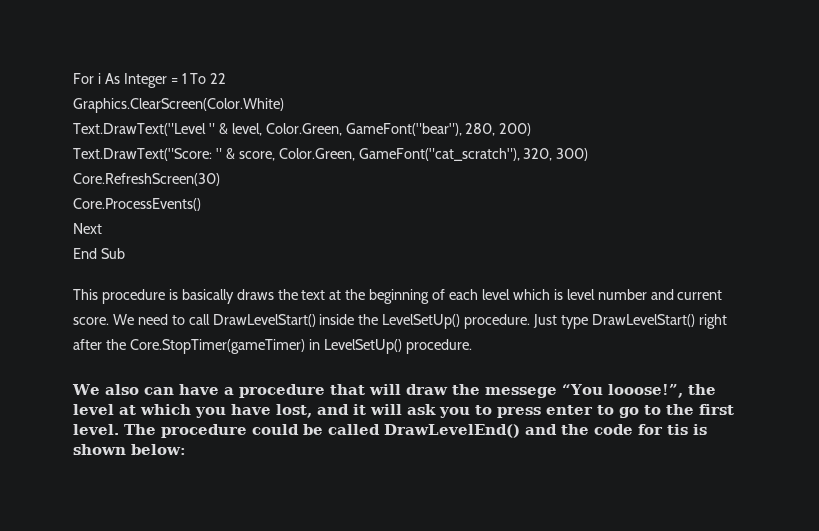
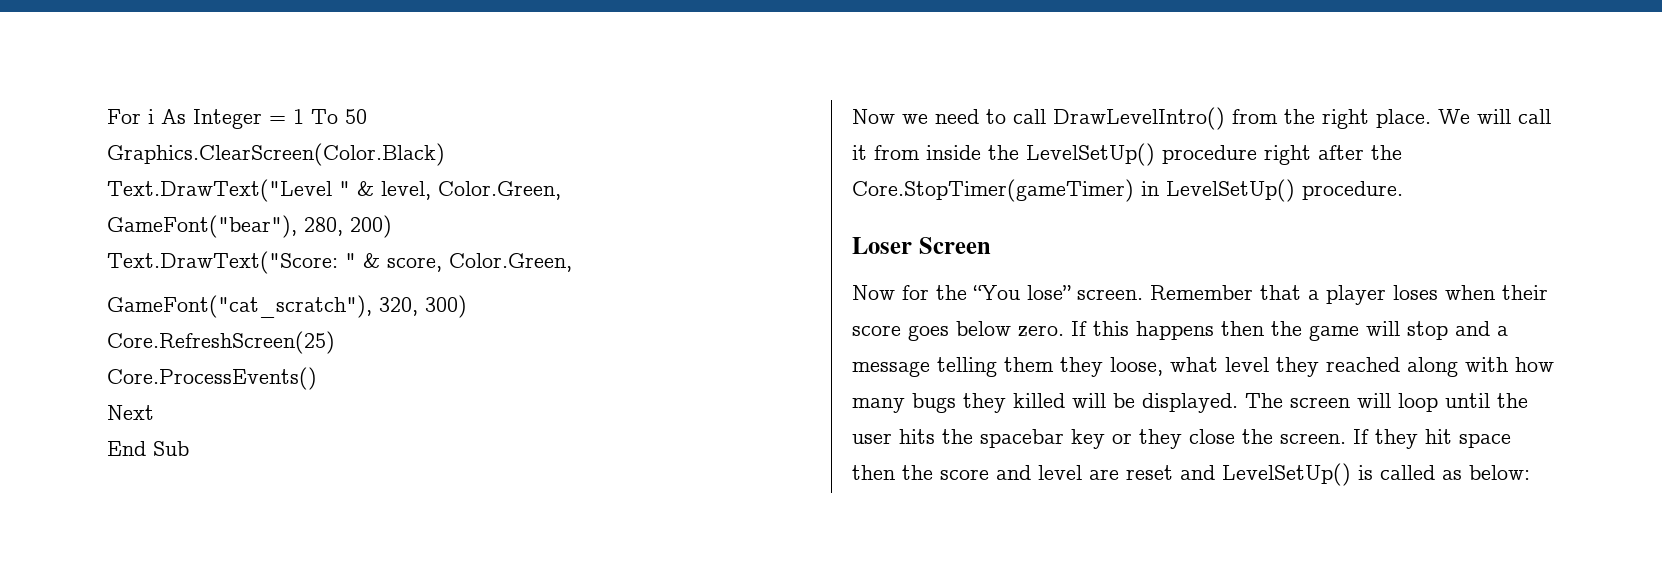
[210,73,227,84] [73,98,284,113] 22 // Graphics.ClearScreen(Color.White) -> [345,109,367,124] [107,143,445,166] 50 // Graphics.ClearScreen(Color.Black)
(342, 129) none -> (561, 190) //
(355, 154) none -> (572, 262) //
[73,173,220,186] Core.RefreshScreen(30) -> [107,331,335,354] Core.RefreshScreen(25)
[73,289,723,304] [73,314,695,329] This procedure is basically draws the text at the beginning of each level which is level number and current score. We need to call DrawLevelStart() inside the LevelSetUp() procedure. Just type DrawLevelStart() -> [852,107,1551,130] [852,143,1257,166] Now we need to call DrawLevelIntro() from the right place. We will call it from inside the LevelSetUp() procedure
[72,384,716,398] [73,404,734,418] [73,424,707,438] [73,444,126,455] We also can have a procedure that will draw the messege “You looose!”, the level at which you have lost, and it will ask you to press enter to go to the first level. The procedure could be called DrawLevelEnd() and the code for tis is shown -> [852,237,991,254] [852,285,1548,305] [852,321,1508,341] [852,357,1554,377] [852,393,1528,413] [852,429,1511,449] [852,463,1462,486] Loser Screen // Now for the “You lose” screen. Remember that a player loses when their score goes below zero. If this happens then the game will stop and a message telling them they loose, what level they reached along with how many bugs they killed will be displayed. The screen will loop until the user hits the spacebar key or they close the screen. If they hit space then the score and level are reset and LevelSetUp() is called as

